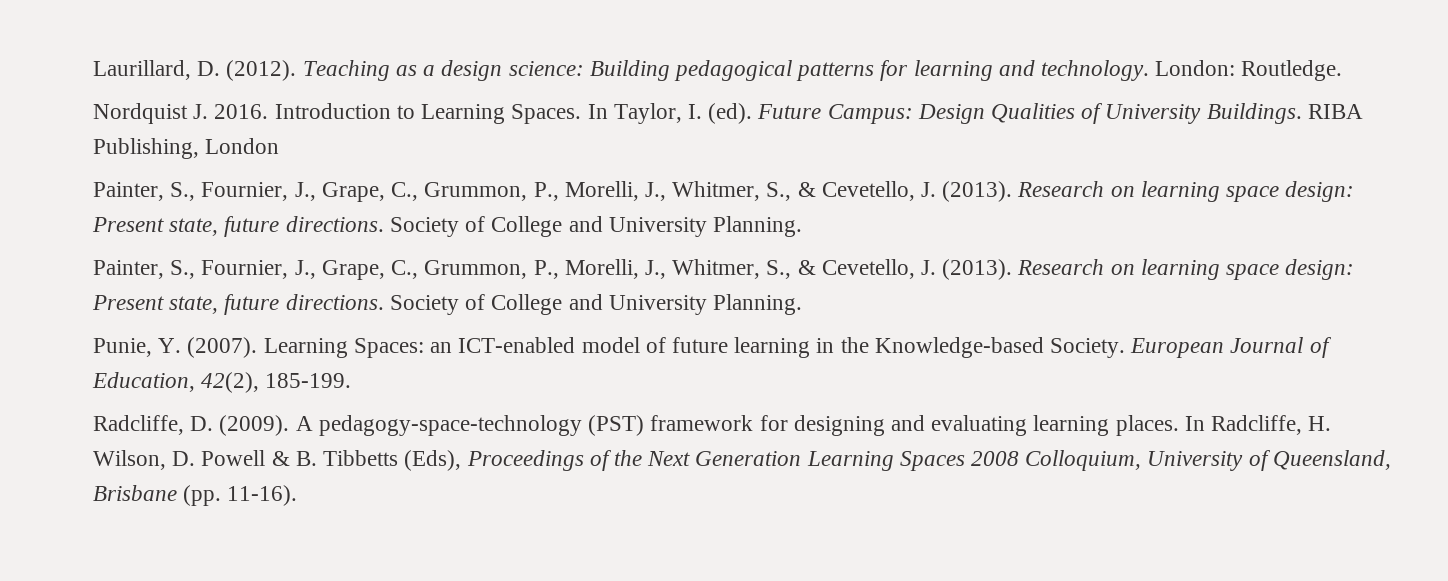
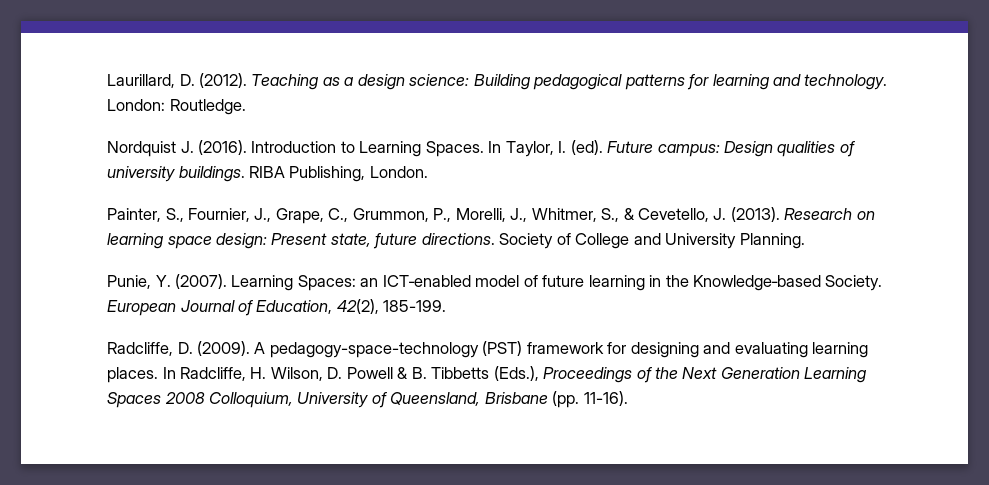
[214,104,269,119] 2016. -> [197,140,247,155] (2016).
[827,103,1363,124] [93,138,280,159] [93,181,1355,202] [92,216,802,237] Campus: Design Qualities of University Buildings. RIBA Publishing, London // Painter, S., Fournier, J., Grape, C., Grummon, P., Morelli, J., Whitmer, S., & Cevetello, J. (2013). Research on learning space design: Present state, future directions. Society of College and University Planning. -> [657,141,855,157] [107,166,428,182] campus: Design qualities of university buildings. RIBA Publishing, London.
[404,450,462,471] (Eds), -> [493,366,539,381] (Eds.),

